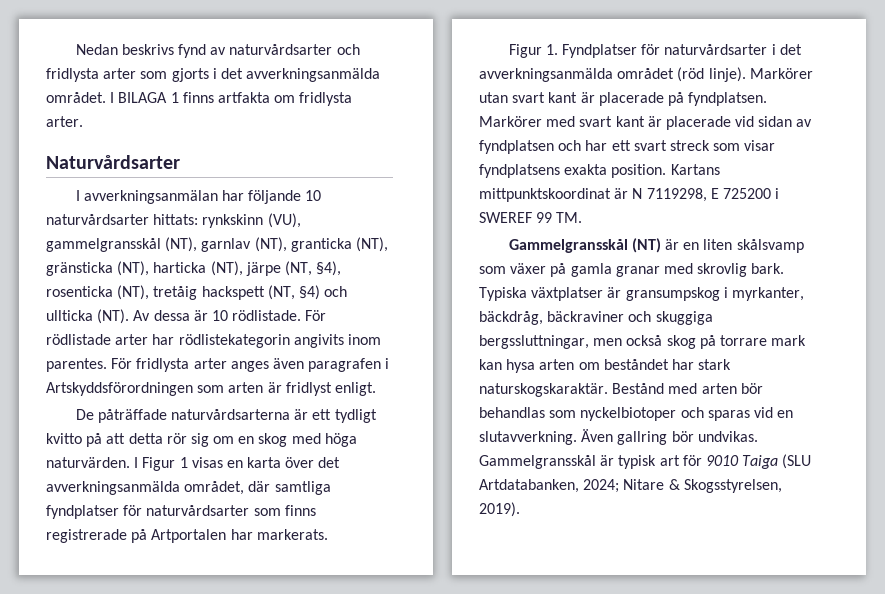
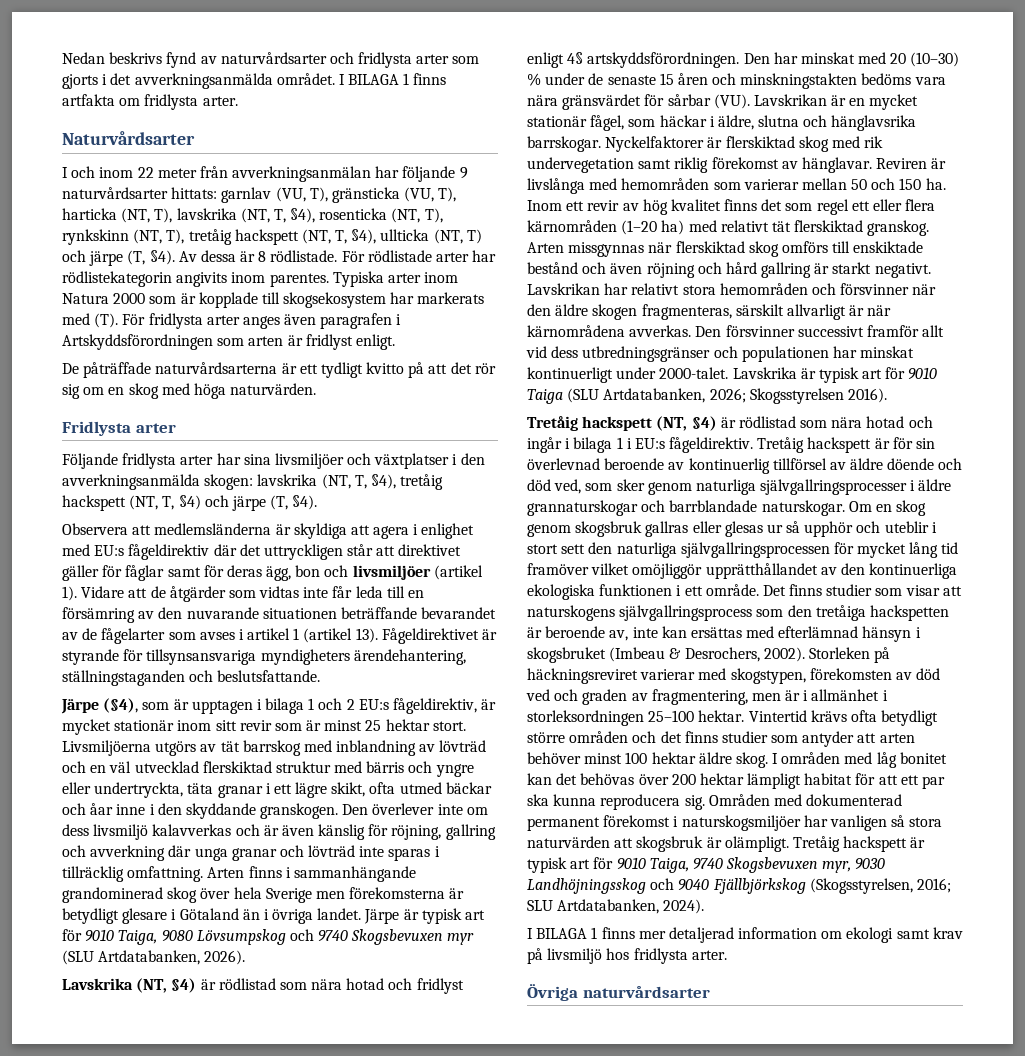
(80, 195) none -> [71,166,228,178] och inom 22 meter från
[305,190,322,201] 10 -> [459,167,468,179] 9
[202,213,301,228] [46,237,388,252] [46,261,342,276] [46,285,348,300] [46,309,130,324] rynkskinn (VU), gammelgransskål (NT), garnlav (NT), granticka (NT), gränsticka (NT), harticka (NT), järpe (NT, §4), rosenticka (NT), tretåig hackspett (NT, §4) och ullticka (NT). -> [221,187,457,203] [62,208,443,223] [62,229,482,245] [62,250,175,266] garnlav (VU, T), gränsticka (VU, T), harticka (NT, T), lavskrika (NT, T, §4), rosenticka (NT, T), rynkskinn (NT, T), tretåig hackspett (NT, T, §4), ullticka (NT, T) och järpe (T, §4).
[211,310,228,321] 10 -> [258,251,267,262] 8
(107, 365) none -> [332,271,459,287] [62,292,485,308] [62,313,119,328] Typiska arter inom Natura 2000 som är kopplade till skogsekosystem har markerats med (T).
[128,433,163,444] detta -> [450,362,472,374] det
[134,457,341,471] [46,481,331,495] [46,505,316,519] [46,529,328,543] [508,44,802,58] [479,67,813,82] [479,92,768,106] [479,116,813,130] [479,140,776,154] [479,164,720,178] [479,188,780,202] [479,212,583,223] [508,238,804,253] [479,263,785,277] [479,287,804,301] [479,311,713,325] [479,335,807,349] [479,359,732,373] [479,383,763,397] [479,407,794,421] [479,429,758,445] [479,455,596,469] I Figur 1 visas en karta över det avverkningsanmälda området, där samtliga fyndplatser för naturvårdsarter som finns registrerade på Artportalen har markerats. // Figur 1. Fyndplatser för naturvårdsarter i det avverkningsanmälda området (röd linje). Markörer utan svart kant är placerade på fyndplatsen. Markörer med svart kant är placerade vid sidan av fyndplatsen och har ett svart streck som visar fyndplatsens exakta position. Kartans mittpunktskoordinat är N 7119298, E 725200 i SWEREF 99 TM. // Gammelgransskål (NT) är en liten skålsvamp som växer på gamla granar med skrovlig bark. Typiska växtplatser är gransumpskog i myrkanter, bäckdråg, bäckraviner och skuggiga bergssluttningar, men också skog på torrare mark kan hysa arten om beståndet har stark naturskogskaraktär. Bestånd med arten bör behandlas som nyckelbiotoper och sparas vid en slutavverkning. Även gallring bör undvikas. Gammelgransskål -> [62,421,176,436] [62,453,485,469] [62,474,444,490] [62,495,318,511] [62,523,475,539] [62,544,462,560] [62,565,483,581] [62,586,425,602] [62,607,497,623] [62,628,498,644] [62,649,466,665] [62,670,321,686] [61,698,497,714] [62,719,466,735] [62,740,487,756] [62,761,474,777] [62,782,492,798] [62,803,488,819] [62,824,496,840] [62,845,440,861] [62,866,416,882] [62,887,465,903] [62,908,486,924] [62,929,475,945] [62,950,246,965] [62,978,464,994] [527,52,960,68] [527,73,946,89] [527,94,919,110] [527,115,917,131] [527,136,884,152] [527,157,947,173] [527,178,946,194] [527,199,936,215] [527,220,930,236] [527,241,924,257] [527,262,931,278] [527,283,937,295] [527,304,892,320] [527,325,945,337] [526,346,915,362] [527,367,797,383] // Fridlysta arter // Följande fridlysta arter har sina livsmiljöer och växtplatser i den avverkningsanmälda skogen: lavskrika (NT, T, §4), tretåig hackspett (NT, T, §4) och järpe (T, §4). // Observera att medlemsländerna är skyldiga att agera i enlighet med EU:s fågeldirektiv där det uttryckligen står att direktivet gäller för fåglar samt för deras ägg, bon och livsmiljöer (artikel 1). Vidare att de åtgärder som vidtas inte får leda till en försämring av den nuvarande situationen beträffande bevarandet av de fågelarter som avses i artikel 1 (artikel 13). Fågeldirektivet är styrande för tillsynsansvariga myndigheters ärendehantering, ställningstaganden och beslutsfattande. // Järpe (§4), som är upptagen i bilaga 1 och 2 EU:s fågeldirektiv, är mycket stationär inom sitt revir som är minst 25 hektar stort. Livsmiljöerna utgörs av tät barrskog med inblandning av lövträd och en väl utvecklad flerskiktad struktur med bärris och yngre eller undertryckta, täta granar i ett lägre skikt, ofta utmed bäckar och åar inne i den skyddande granskogen. Den överlever inte om dess livsmiljö kalavverkas och är även känslig för röjning, gallring och avverkning där unga granar och lövträd inte sparas i tillräcklig omfattning. Arten finns i sammanhängande grandominerad skog över hela Sverige men förekomsterna är betydligt glesare i Götaland än i övriga landet. Järpe är typisk art för 9010 Taiga, 9080 Lövsumpskog och 9740 Skogsbevuxen myr (SLU Artdatabanken, 2026). // Lavskrika (NT, §4) är rödlistad som nära hotad och fridlyst enligt 4§ artskyddsförordningen. Den har minskat med 20 (10–30) % under de senaste 15 åren och minskningstakten bedöms vara nära gränsvärdet för sårbar (VU). Lavskrikan är en mycket stationär fågel, som häckar i äldre, slutna och hänglavsrika barrskogar. Nyckelfaktorer är flerskiktad skog med rik undervegetation samt riklig förekomst av hänglavar. Reviren är livslånga med hemområden som varierar mellan 50 och 150 ha. Inom ett revir av hög kvalitet finns det som regel ett eller flera kärnområden (1–20 ha) med relativt tät flerskiktad granskog. Arten missgynnas när flerskiktad skog omförs till enskiktade bestånd och även röjning och hård gallring är starkt negativt. Lavskrikan har relativt stora hemområden och försvinner när den äldre skogen fragmenteras, särskilt allvarligt är när kärnområdena avverkas. Den försvinner successivt framför allt vid dess utbredningsgränser och populationen har minskat kontinuerligt under 2000-talet. Lavskrika
[583,479,782,493] [479,502,520,517] 2024; Nitare & Skogsstyrelsen, 2019). -> [709,388,887,404] [527,416,933,431] [527,437,936,453] [527,458,963,474] [527,479,952,495] [527,500,927,516] [527,521,937,537] [527,542,959,558] [527,563,958,579] [527,584,962,600] [527,605,949,621] [527,626,921,642] [527,647,891,663] [527,668,941,684] [526,689,888,705] [527,710,939,726] [527,731,915,747] [527,752,947,768] [527,773,946,789] [527,794,903,810] [527,815,943,831] [527,836,926,852] [527,857,886,873] [527,878,951,894] [527,899,705,914] [527,927,963,943] [527,948,727,964] [527,984,710,1001] 2026; Skogsstyrelsen 2016). // Tretåig hackspett (NT, §4) är rödlistad som nära hotad och ingår i bilaga 1 i EU:s fågeldirektiv. Tretåig hackspett är för sin överlevnad beroende av kontinuerlig tillförsel av äldre döende och död ved, som sker genom naturliga självgallringsprocesser i äldre grannaturskogar och barrblandade naturskogar. Om en skog genom skogsbruk gallras eller glesas ur så upphör och uteblir i stort sett den naturliga självgallringsprocessen för mycket lång tid framöver vilket omöjliggör upprätthållandet av den kontinuerliga ekologiska funktionen i ett område. Det finns studier som visar att naturskogens självgallringsprocess som den tretåiga hackspetten är beroende av, inte kan ersättas med efterlämnad hänsyn i skogsbruket (Imbeau & Desrochers, 2002). Storleken på häckningsreviret varierar med skogstypen, förekomsten av död ved och graden av fragmentering, men är i allmänhet i storleksordningen 25–100 hektar. Vintertid krävs ofta betydligt större områden och det finns studier som antyder att arten behöver minst 100 hektar äldre skog. I områden med låg bonitet kan det behövas över 200 hektar lämpligt habitat för att ett par ska kunna reproducera sig. Områden med dokumenterad permanent förekomst i naturskogsmiljöer har vanligen så stora naturvärden att skogsbruk är olämpligt. Tretåig hackspett är typisk art för 9010 Taiga, 9740 Skogsbevuxen myr, 9030 Landhöjningsskog och 9040 Fjällbjörkskog (Skogsstyrelsen, 2016; SLU Artdatabanken, 2024). // I BILAGA 1 finns mer detaljerad information om ekologi samt krav på livsmiljö hos fridlysta arter. // Övriga naturvårdsarter

